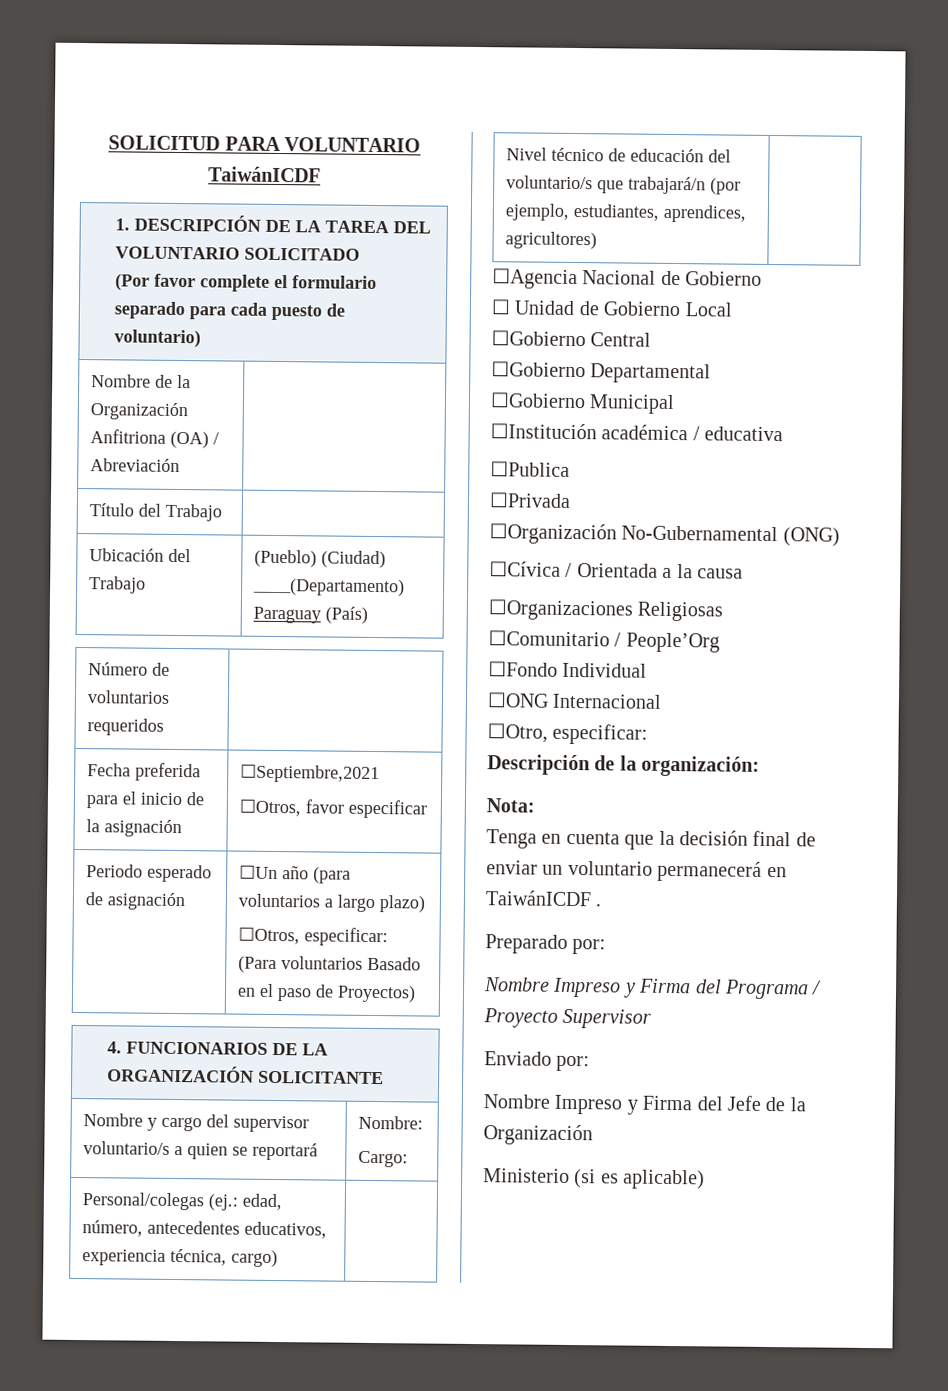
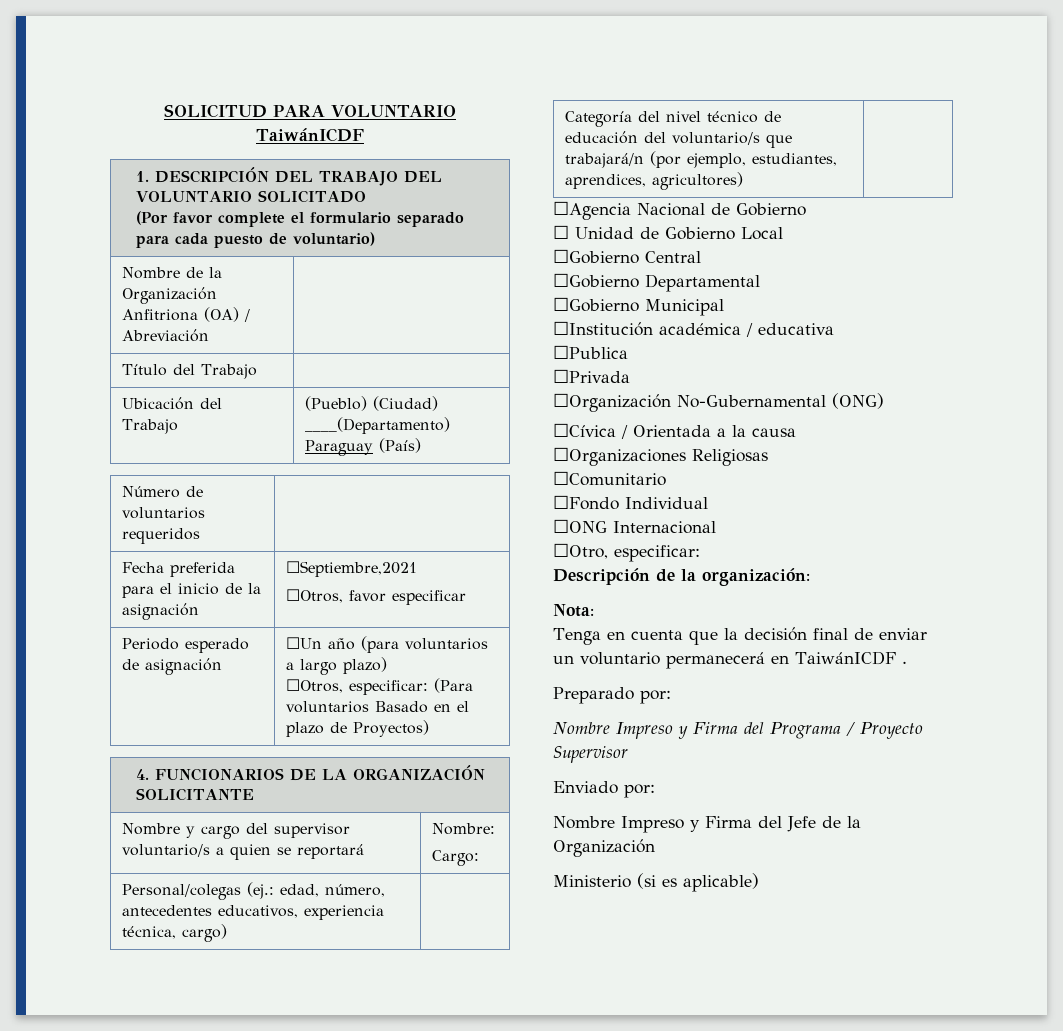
[264,219,389,234] DE LA TAREA -> [275,171,399,186] DEL TRABAJO
[277,988,313,1002] paso -> [286,722,325,737] plazo
[506,147,548,161] Nivel -> [565,111,702,127] Categoría del nivel
[614,632,720,653] / People’Org -> (666, 478) none

